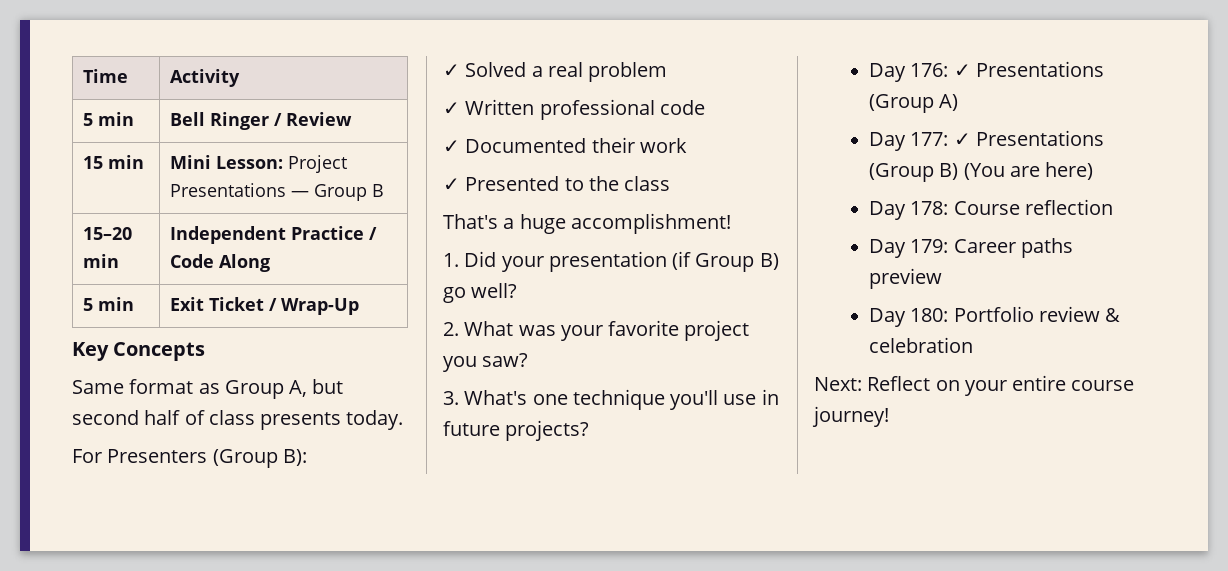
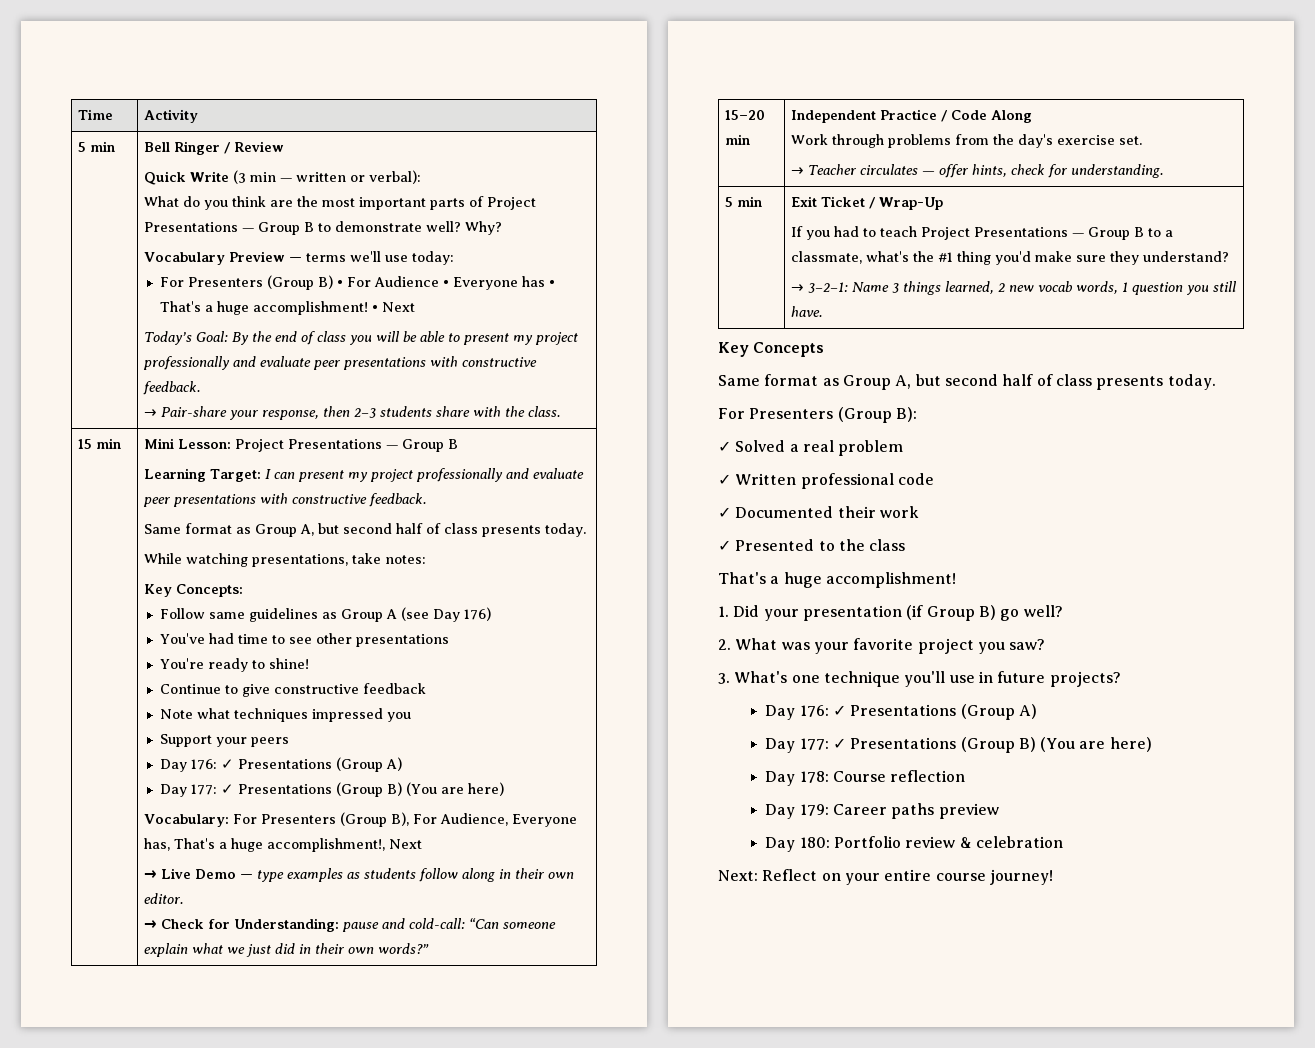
(352, 119) none -> [143,170,421,185] [143,196,536,210] [143,221,502,235] [143,251,454,265] [159,275,555,290] [159,301,415,315] [143,331,578,345] [142,356,537,370] [142,381,200,395] [143,406,560,420] // Quick Write (3 min — written or verbal): // What do you think are the most important parts of Project Presentations — Group B to demonstrate well? Why? // Vocabulary Preview — terms we'll use today: // For Presenters (Group B) • For Audience • Everyone has • That's a huge accomplishment! • Next // Today’s Goal: By the end of class you will be able to present my project professionally and evaluate peer presentations with constructive feedback. // → Pair-share your response, then 2–3 students share with the class.
(384, 190) none -> [143,468,584,482] [142,493,426,507] [143,523,586,537] [143,553,426,567] [143,584,243,597] [159,607,491,622] [159,633,449,647] [159,658,309,672] [159,683,426,697] [159,708,411,722] [159,734,289,747] [159,757,402,772] [159,782,504,797] [143,812,577,827] [143,838,422,852] [143,868,574,882] [143,893,183,904] [143,918,556,932] [143,943,429,957] // Learning Target: I can present my project professionally and evaluate peer presentations with constructive feedback. // Same format as Group A, but second half of class presents today. // While watching presentations, take notes: // Key Concepts: // Follow same guidelines as Group A (see Day 176) // You've had time to see other presentations // You're ready to shine! // Continue to give constructive feedback // Note what techniques impressed you // Support your peers // Day 176: ✓ Presentations (Group A) // Day 177: ✓ Presentations (Group B) (You are here) // Vocabulary: For Presenters (Group B), For Audience, Everyone has, That's a huge accomplishment!, Next // → Live Demo — type examples as students follow along in their own editor. // → Check for Understanding: pause and cold-call: “Can someone explain what we just did in their own words?”
(270, 263) none -> [790,134,1142,148] [790,164,1163,178] // Work through problems from the day's exercise set. // → Teacher circulates — offer hints, check for understanding.
(359, 306) none -> [790,226,1173,240] [790,251,1229,265] [790,281,1237,295] [790,306,822,317] // If you had to teach Project Presentations — Group B to a classmate, what's the #1 thing you'd make sure they understand? // → 3–2–1: Name 3 things learned, 2 new vocab words, 1 question you still have.

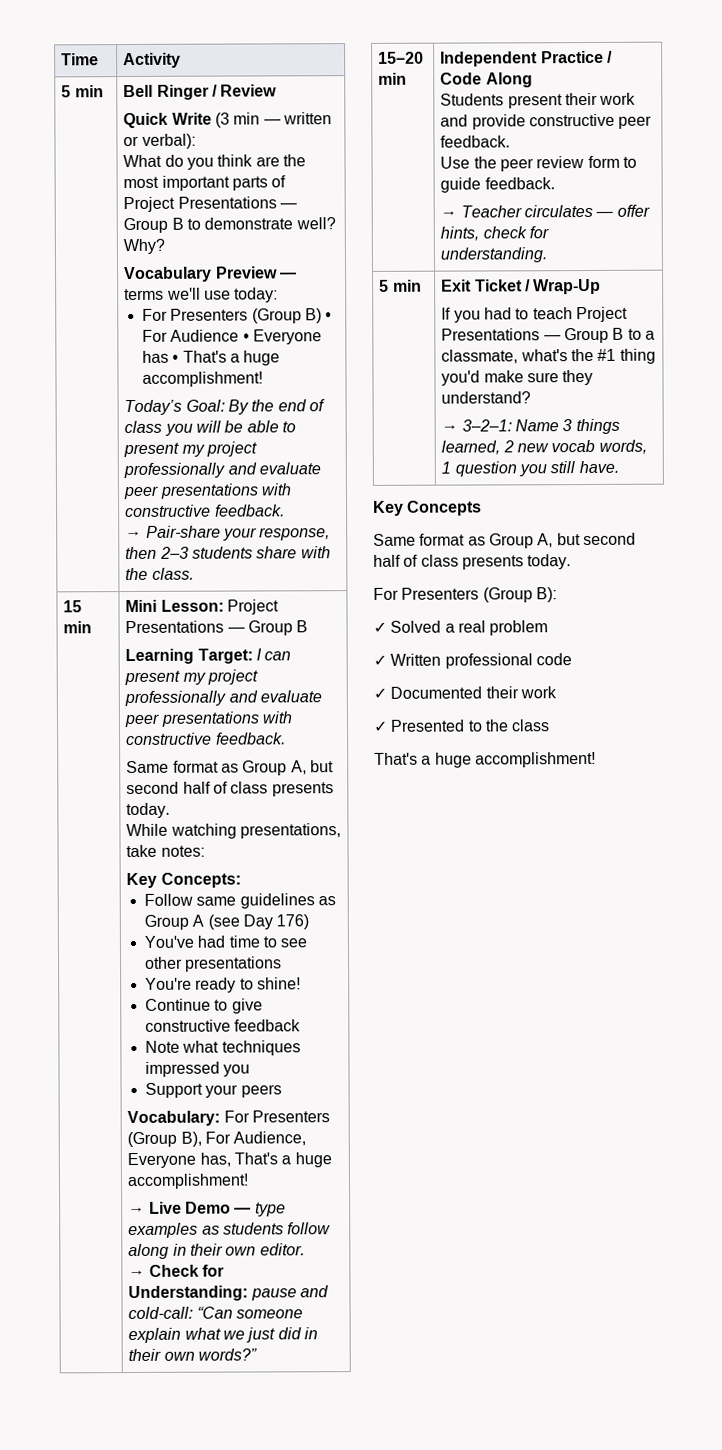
[371,302,415,312] • Next -> (264, 379) none
[159,757,402,772] [159,782,504,797] // Day 176: ✓ Presentations (Group A) // Day 177: ✓ Presentations (Group B) (You are here) -> (282, 1091) none
[266,838,422,852] accomplishment!, Next -> [127,1173,250,1190] accomplishment!
[790,134,1142,148] Work through problems from the day's exercise set. -> [440,92,637,109] [440,113,653,130] [440,135,511,148] [440,155,638,172] [440,177,555,193] Students present their work and provide constructive peer feedback. // Use the peer review form to guide feedback.
[718,605,1063,621] [718,638,1046,654] [718,671,1121,687] [765,704,1037,720] [765,737,1152,753] [765,770,966,786] [765,803,999,819] [765,836,1063,852] [718,869,1053,885] // 1. Did your presentation (if Group B) go well? // 2. What was your favorite project you saw? // 3. What's one technique you'll use in future projects? // Day 176: ✓ Presentations (Group A) // Day 177: ✓ Presentations (Group B) (You are here) // Day 178: Course reflection // Day 179: Career paths preview // Day 180: Portfolio review & celebration // Next: Reflect on your entire course journey! -> (596, 759) none

